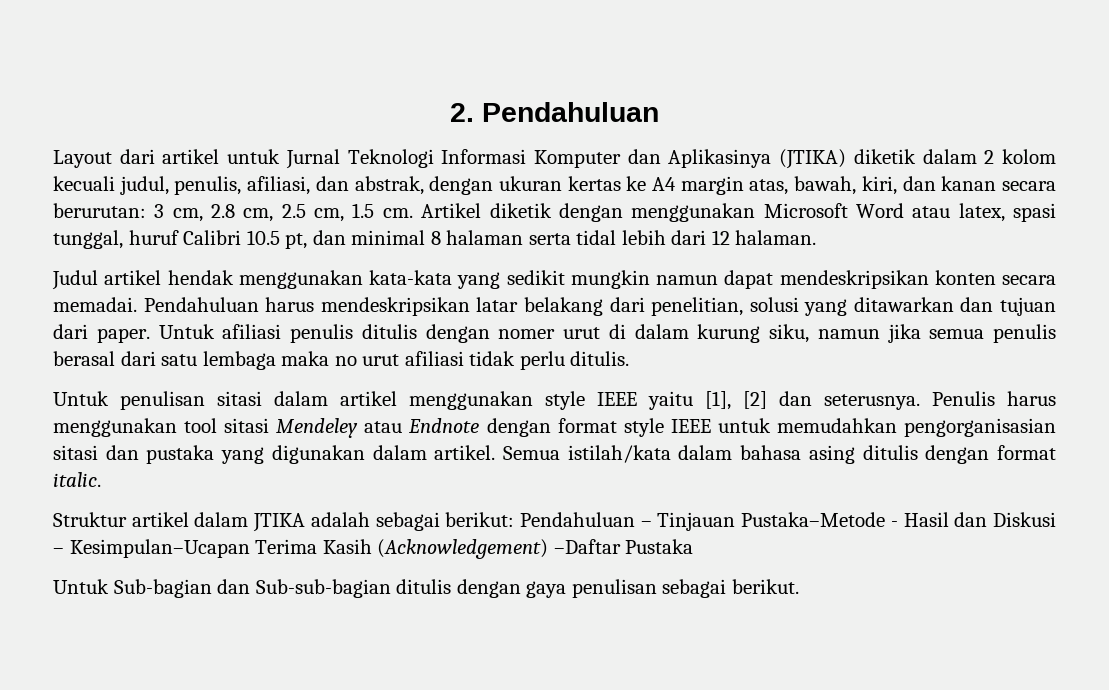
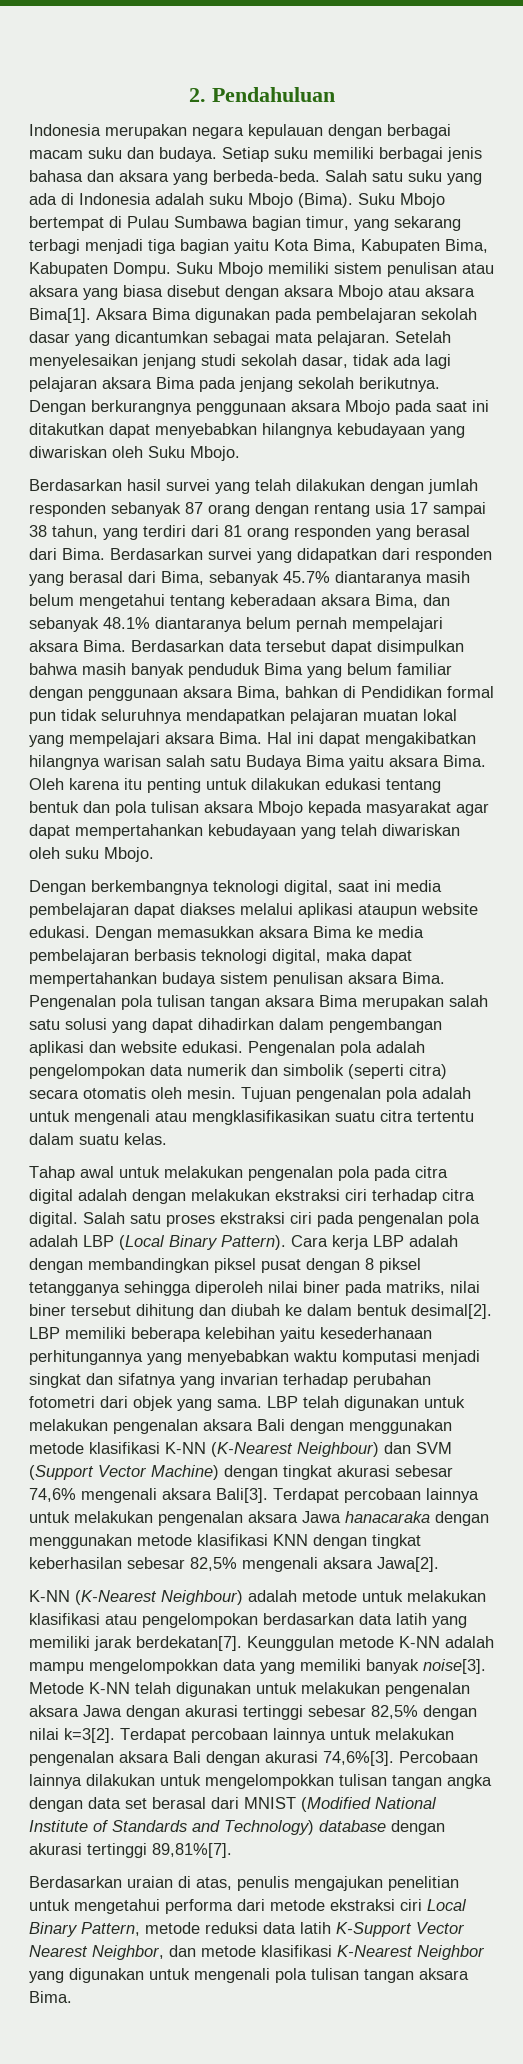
[53,149,1056,169] [53,176,1057,195] [53,203,1057,222] [53,230,817,249] [52,270,1056,290] [53,297,1057,316] [53,324,1056,343] [53,351,630,370] [53,391,1056,410] [53,418,1056,438] [53,445,1056,464] [53,472,101,487] [53,512,1056,532] [53,539,694,559] [53,579,799,598] Layout dari artikel untuk Jurnal Teknologi Informasi Komputer dan Aplikasinya (JTIKA) diketik dalam 2 kolom kecuali judul, penulis, afiliasi, dan abstrak, dengan ukuran kertas ke A4 margin atas, bawah, kiri, dan kanan secara berurutan: 3 cm, 2.8 cm, 2.5 cm, 1.5 cm. Artikel diketik dengan menggunakan Microsoft Word atau latex, spasi tunggal, huruf Calibri 10.5 pt, dan minimal 8 halaman serta tidal lebih dari 12 halaman. // Judul artikel hendak menggunakan kata-kata yang sedikit mungkin namun dapat mendeskripsikan konten secara memadai. Pendahuluan harus mendeskripsikan latar belakang dari penelitian, solusi yang ditawarkan dan tujuan dari paper. Untuk afiliasi penulis ditulis dengan nomer urut di dalam kurung siku, namun jika semua penulis berasal dari satu lembaga maka no urut afiliasi tidak perlu ditulis. // Untuk penulisan sitasi dalam artikel menggunakan style IEEE yaitu [1], [2] dan seterusnya. Penulis harus menggunakan tool sitasi Mendeley atau Endnote dengan format style IEEE untuk memudahkan pengorganisasian sitasi dan pustaka yang digunakan dalam artikel. Semua istilah/kata dalam bahasa asing ditulis dengan format italic. // Struktur artikel dalam JTIKA adalah sebagai berikut: Pendahuluan – Tinjauan Pustaka–Metode - Hasil dan Diskusi – Kesimpulan–Ucapan Terima Kasih (Acknowledgement) –Daftar Pustaka // Untuk Sub-bagian dan Sub-sub-bagian ditulis dengan gaya penulisan sebagai berikut. -> [29,124,451,139] [29,147,482,162] [29,170,482,185] [29,193,445,208] [29,216,461,231] [29,239,488,254] [29,262,494,277] [29,285,475,300] [29,308,477,323] [29,331,451,346] [29,354,451,369] [29,377,440,392] [29,400,489,415] [29,423,465,438] [29,446,240,461] [29,479,478,494] [29,502,486,517] [29,525,470,540] [29,548,492,563] [29,571,470,586] [29,594,450,609] [29,617,443,632] [29,640,464,655] [29,663,452,678] [29,686,494,701] [29,709,457,724] [29,732,476,747] [29,755,486,770] [29,778,441,793] [29,801,489,816] [29,824,460,839] [29,847,154,862] [29,880,442,895] [29,903,478,918] [29,926,424,941] [29,949,412,964] [29,972,445,987] [29,995,488,1010] [29,1018,442,1033] [29,1041,425,1056] [29,1064,447,1079] [29,1087,471,1102] [29,1110,474,1125] [29,1133,167,1145] [29,1166,448,1181] [29,1189,475,1204] [29,1212,480,1227] [29,1235,458,1250] [29,1258,421,1273] [29,1281,480,1296] [29,1304,492,1319] [29,1327,432,1342] [29,1350,480,1365] [29,1373,431,1388] [29,1396,465,1411] [29,1419,452,1434] [29,1442,452,1457] [29,1465,453,1480] [29,1488,479,1503] [29,1511,489,1526] [29,1534,421,1549] [29,1557,439,1572] [29,1590,486,1605] [29,1613,467,1628] [29,1636,494,1651] [29,1659,486,1674] [29,1682,470,1697] [29,1705,477,1720] [29,1728,454,1743] [29,1751,478,1766] [29,1774,492,1789] [29,1797,437,1812] [29,1820,445,1835] [29,1843,232,1858] [29,1876,459,1891] [29,1899,467,1914] [29,1922,465,1937] [29,1945,485,1960] [29,1968,469,1983] [29,1991,72,2003] Indonesia merupakan negara kepulauan dengan berbagai macam suku dan budaya. Setiap suku memiliki berbagai jenis bahasa dan aksara yang berbeda-beda. Salah satu suku yang ada di Indonesia adalah suku Mbojo (Bima). Suku Mbojo bertempat di Pulau Sumbawa bagian timur, yang sekarang terbagi menjadi tiga bagian yaitu Kota Bima, Kabupaten Bima, Kabupaten Dompu. Suku Mbojo memiliki sistem penulisan atau aksara yang biasa disebut dengan aksara Mbojo atau aksara Bima[1]. Aksara Bima digunakan pada pembelajaran sekolah dasar yang dicantumkan sebagai mata pelajaran. Setelah menyelesaikan jenjang studi sekolah dasar, tidak ada lagi pelajaran aksara Bima pada jenjang sekolah berikutnya. Dengan berkurangnya penggunaan aksara Mbojo pada saat ini ditakutkan dapat menyebabkan hilangnya kebudayaan yang diwariskan oleh Suku Mbojo. // Berdasarkan hasil survei yang telah dilakukan dengan jumlah responden sebanyak 87 orang dengan rentang usia 17 sampai 38 tahun, yang terdiri dari 81 orang responden yang berasal dari Bima. Berdasarkan survei yang didapatkan dari responden yang berasal dari Bima, sebanyak 45.7% diantaranya masih belum mengetahui tentang keberadaan aksara Bima, dan sebanyak 48.1% diantaranya belum pernah mempelajari aksara Bima. Berdasarkan data tersebut dapat disimpulkan bahwa masih banyak penduduk Bima yang belum familiar dengan penggunaan aksara Bima, bahkan di Pendidikan formal pun tidak seluruhnya mendapatkan pelajaran muatan lokal yang mempelajari aksara Bima. Hal ini dapat mengakibatkan hilangnya warisan salah satu Budaya Bima yaitu aksara Bima. Oleh karena itu penting untuk dilakukan edukasi tentang bentuk dan pola tulisan aksara Mbojo kepada masyarakat agar dapat mempertahankan kebudayaan yang telah diwariskan oleh suku Mbojo. // Dengan berkembangnya teknologi digital, saat ini media pembelajaran dapat diakses melalui aplikasi ataupun website edukasi. Dengan memasukkan aksara Bima ke media pembelajaran berbasis teknologi digital, maka dapat mempertahankan budaya sistem penulisan aksara Bima. Pengenalan pola tulisan tangan aksara Bima merupakan salah satu solusi yang dapat dihadirkan dalam pengembangan aplikasi dan website edukasi. Pengenalan pola adalah pengelompokan data numerik dan simbolik (seperti citra) secara otomatis oleh mesin. Tujuan pengenalan pola adalah untuk mengenali atau mengklasifikasikan suatu citra tertentu dalam suatu kelas. // Tahap awal untuk melakukan pengenalan pola pada citra digital adalah dengan melakukan ekstraksi ciri terhadap citra digital. Salah satu proses ekstraksi ciri pada pengenalan pola adalah LBP (Local Binary Pattern). Cara kerja LBP adalah dengan membandingkan piksel pusat dengan 8 piksel tetangganya sehingga diperoleh nilai biner pada matriks, nilai biner tersebut dihitung dan diubah ke dalam bentuk desimal[2]. LBP memiliki beberapa kelebihan yaitu kesederhanaan perhitungannya yang menyebabkan waktu komputasi menjadi singkat dan sifatnya yang invarian terhadap perubahan fotometri dari objek yang sama. LBP telah digunakan untuk melakukan pengenalan aksara Bali dengan menggunakan metode klasifikasi K-NN (K-Nearest Neighbour) dan SVM (Support Vector Machine) dengan tingkat akurasi sebesar 74,6% mengenali aksara Bali[3]. Terdapat percobaan lainnya untuk melakukan pengenalan aksara Jawa hanacaraka dengan menggunakan metode klasifikasi KNN dengan tingkat keberhasilan sebesar 82,5% mengenali aksara Jawa[2]. // K-NN (K-Nearest Neighbour) adalah metode untuk melakukan klasifikasi atau pengelompokan berdasarkan data latih yang memiliki jarak berdekatan[7]. Keunggulan metode K-NN adalah mampu mengelompokkan data yang memiliki banyak noise[3]. Metode K-NN telah digunakan untuk melakukan pengenalan aksara Jawa dengan akurasi tertinggi sebesar 82,5% dengan nilai k=3[2]. Terdapat percobaan lainnya untuk melakukan pengenalan aksara Bali dengan akurasi 74,6%[3]. Percobaan lainnya dilakukan untuk mengelompokkan tulisan tangan angka dengan data set berasal dari MNIST (Modified National Institute of Standards and Technology) database dengan akurasi tertinggi 89,81%[7]. // Berdasarkan uraian di atas, penulis mengajukan penelitian untuk mengetahui performa dari metode ekstraksi ciri Local Binary Pattern, metode reduksi data latih K-Support Vector Nearest Neighbor, dan metode klasifikasi K-Nearest Neighbor yang digunakan untuk mengenali pola tulisan tangan aksara Bima.

